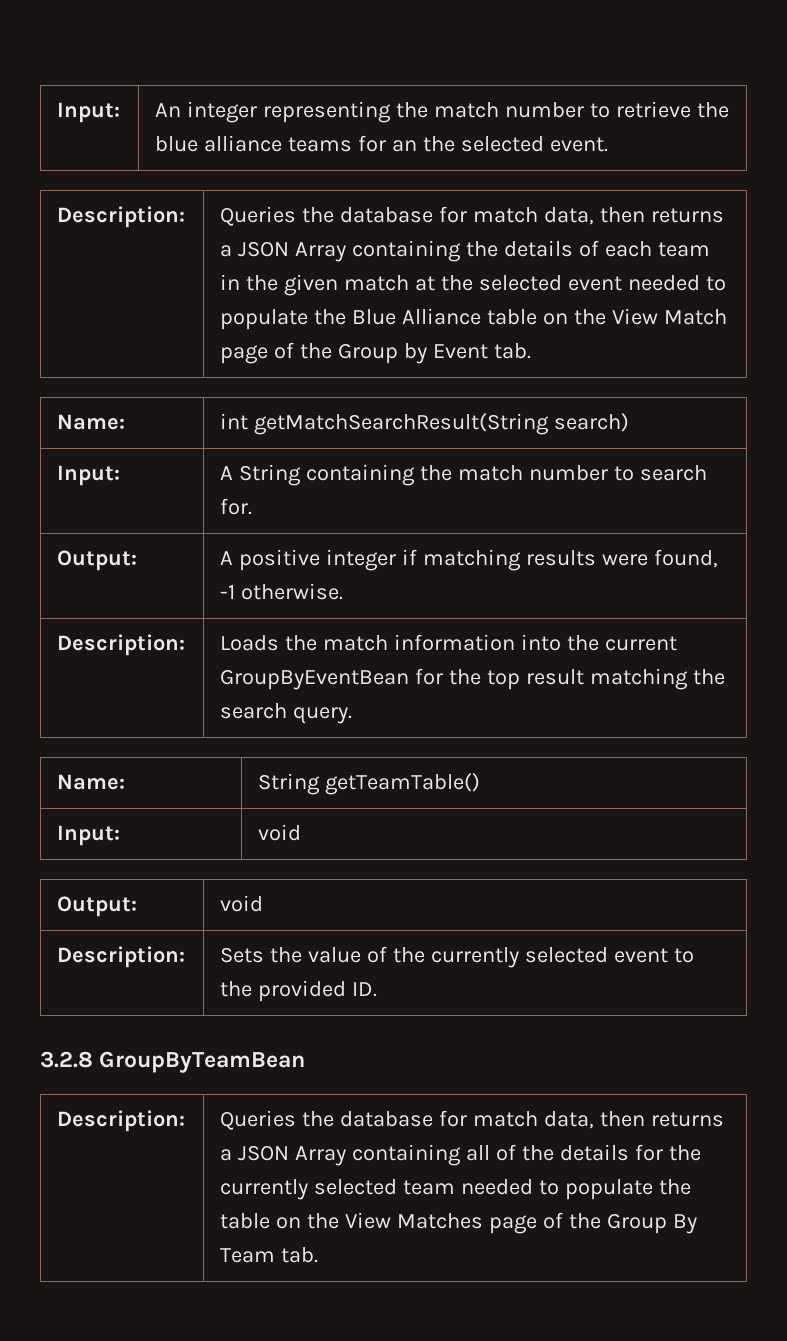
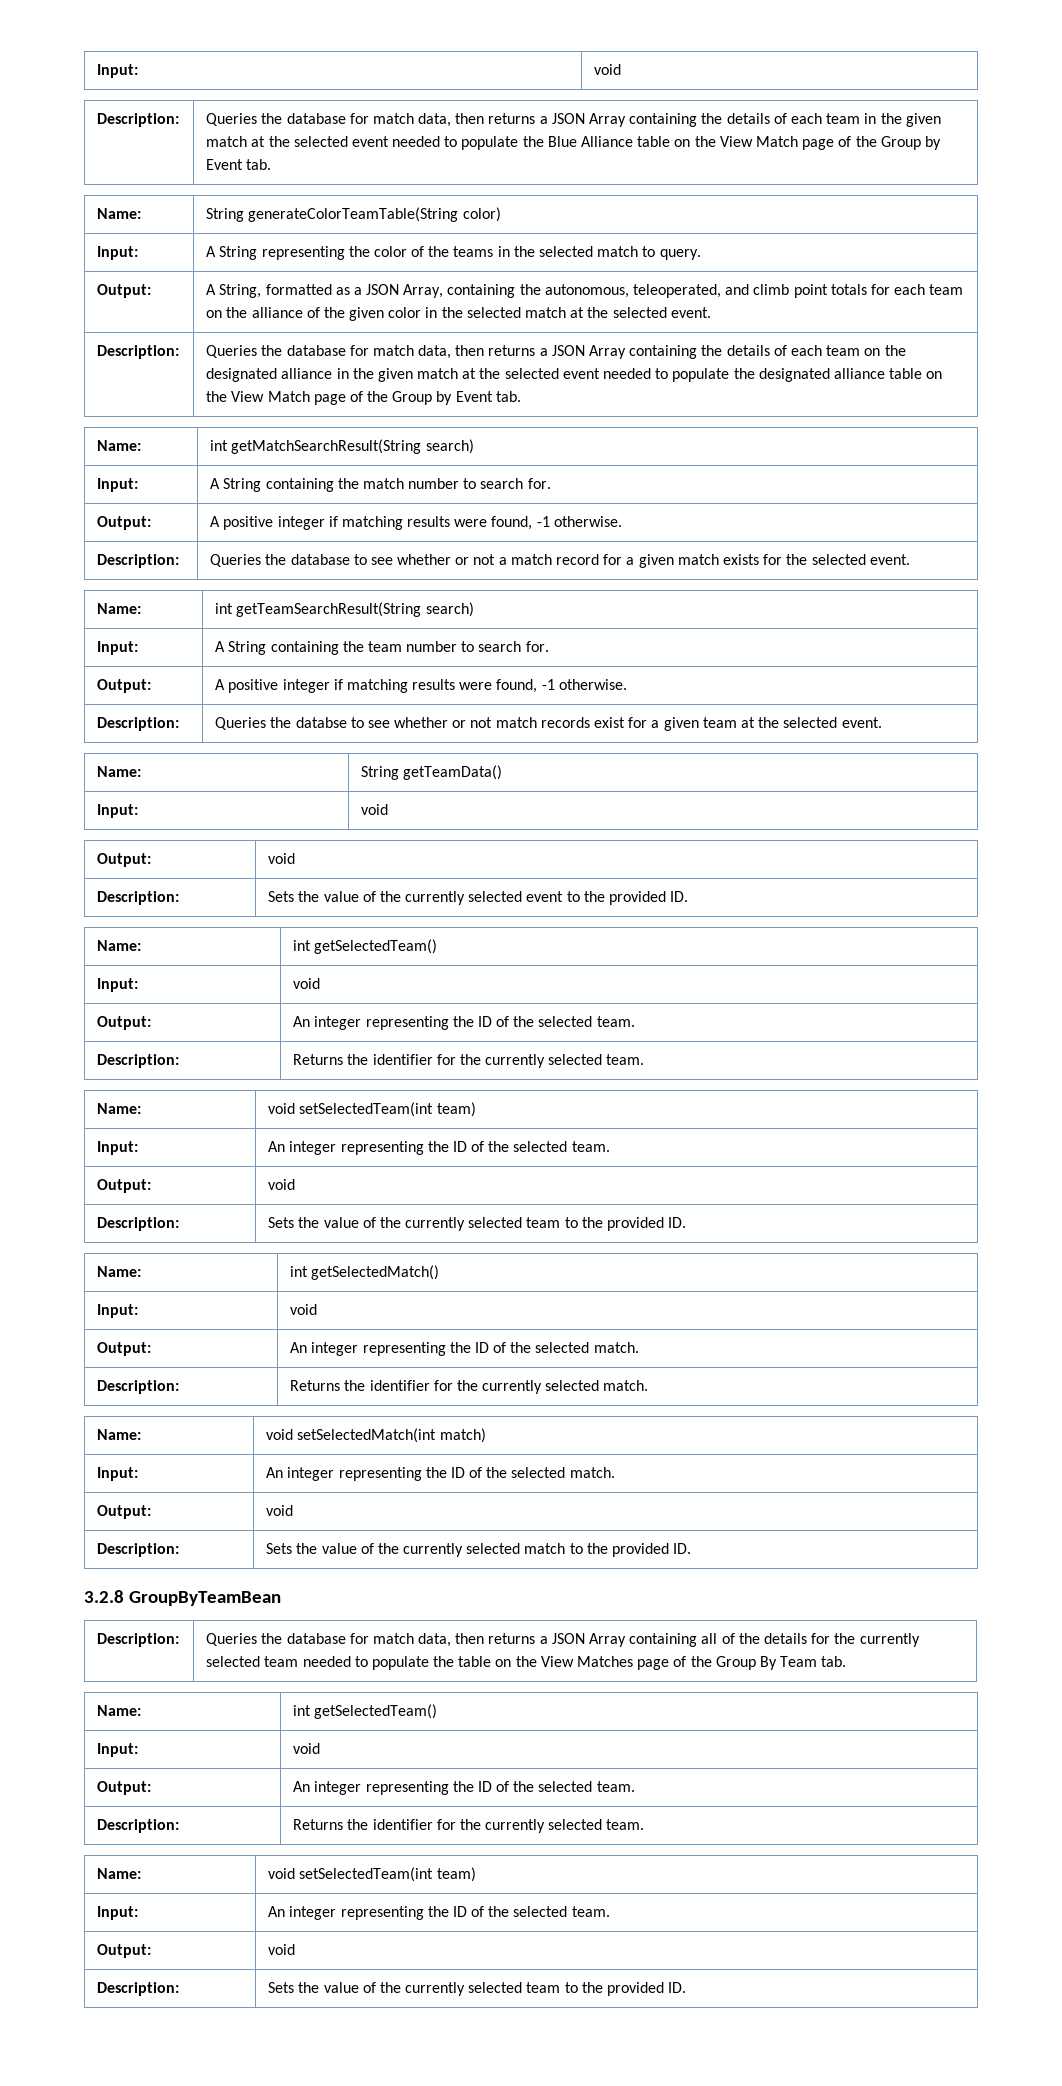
[57,102,121,123] [155,101,729,123] [155,135,608,152] Input: | An integer representing the match number to retrieve the blue alliance teams for an the selected event. -> [97,64,139,78] [594,64,622,75] Input: | void
(531, 351) none -> [97,208,142,219] [206,207,501,222] [97,246,139,260] [206,246,701,260] [97,284,152,298] [206,284,964,298] [206,307,711,321] [97,345,180,359] [206,345,906,359] [206,368,943,382] [206,391,521,405] // Name: | String generateColorTeamTable(String color) // Input: | A String representing the color of the teams in the selected match to query. // Output: | A String, formatted as a JSON Array, containing the autonomous, teleoperated, and climb point totals for each team on the alliance of the given color in the selected match at the selected event. // Description: | Queries the database for match data, then returns a JSON Array containing the details of each team on the designated alliance in the given match at the selected event needed to populate the designated alliance table on the View Match page of the Group by Event tab.
[220,634,677,651] [220,668,725,690] [220,703,353,724] [57,774,126,790] [258,773,481,795] Loads the match information into the current GroupByEventBean for the top result matching the search query. // Name: | String getTeamTable() -> [210,554,910,568] [97,603,142,614] [215,602,474,617] [97,641,139,655] [215,641,549,655] [97,679,152,693] [215,679,627,693] [97,717,180,731] [215,717,882,731] [97,766,142,777] [361,765,503,780] Queries the database to see whether or not a match record for a given match exists for the selected event. // Name: | int getTeamSearchResult(String search) // Input: | A String containing the team number to search for. // Output: | A positive integer if matching results were found, -1 otherwise. // Description: | Queries the databse to see whether or not match records exist for a given team at the selected event. // Name: | String getTeamData()
(377, 989) none -> [97,940,142,951] [293,939,438,954] [97,978,139,992] [293,978,321,989] [97,1016,152,1030] [293,1016,635,1030] [97,1054,180,1068] [293,1054,645,1068] [97,1103,142,1114] [268,1102,476,1117] [97,1141,139,1155] [268,1141,610,1155] [97,1179,152,1193] [268,1179,296,1190] [97,1217,180,1231] [268,1217,687,1231] [97,1266,142,1277] [290,1265,440,1280] [97,1304,139,1318] [290,1304,318,1315] [97,1342,152,1356] [290,1342,639,1356] [97,1380,180,1394] [290,1380,649,1394] [97,1429,142,1440] [266,1428,486,1443] [97,1467,139,1481] [266,1467,615,1481] [97,1505,152,1519] [266,1505,294,1516] [97,1543,180,1557] [266,1543,692,1557] // Name: | int getSelectedTeam() // Input: | void // Output: | An integer representing the ID of the selected team. // Description: | Returns the identifier for the currently selected team. // Name: | void setSelectedTeam(int team) // Input: | An integer representing the ID of the selected team. // Output: | void // Description: | Sets the value of the currently selected team to the provided ID. // Name: | int getSelectedMatch() // Input: | void // Output: | An integer representing the ID of the selected match. // Description: | Returns the identifier for the currently selected match. // Name: | void setSelectedMatch(int match) // Input: | An integer representing the ID of the selected match. // Output: | void // Description: | Sets the value of the currently selected match to the provided ID.
(319, 1255) none -> [97,1705,142,1716] [293,1704,438,1719] [97,1743,139,1757] [293,1743,321,1754] [97,1781,152,1795] [293,1781,635,1795] [97,1819,180,1833] [293,1819,645,1833] [97,1868,142,1879] [268,1867,476,1882] [97,1906,139,1920] [268,1906,610,1920] [97,1944,152,1958] [268,1944,296,1955] [97,1982,180,1996] [268,1982,687,1996] // Name: | int getSelectedTeam() // Input: | void // Output: | An integer representing the ID of the selected team. // Description: | Returns the identifier for the currently selected team. // Name: | void setSelectedTeam(int team) // Input: | An integer representing the ID of the selected team. // Output: | void // Description: | Sets the value of the currently selected team to the provided ID.

